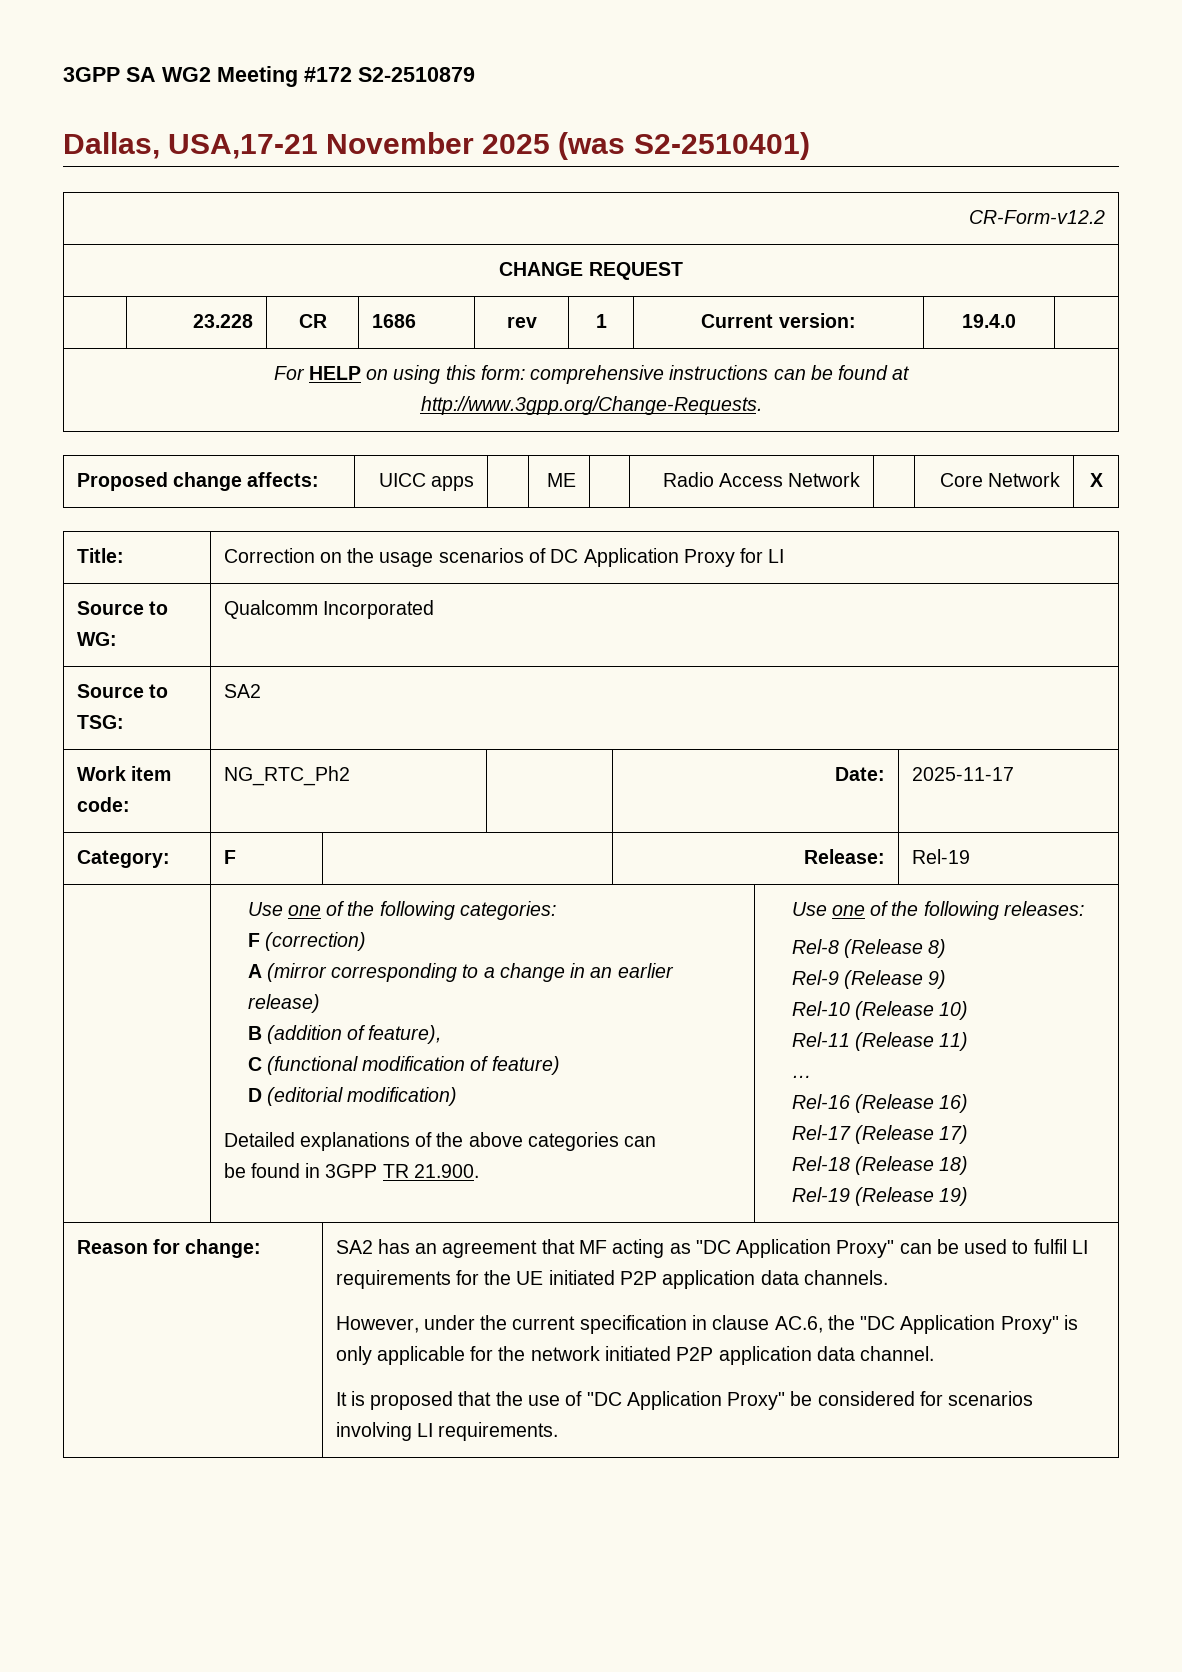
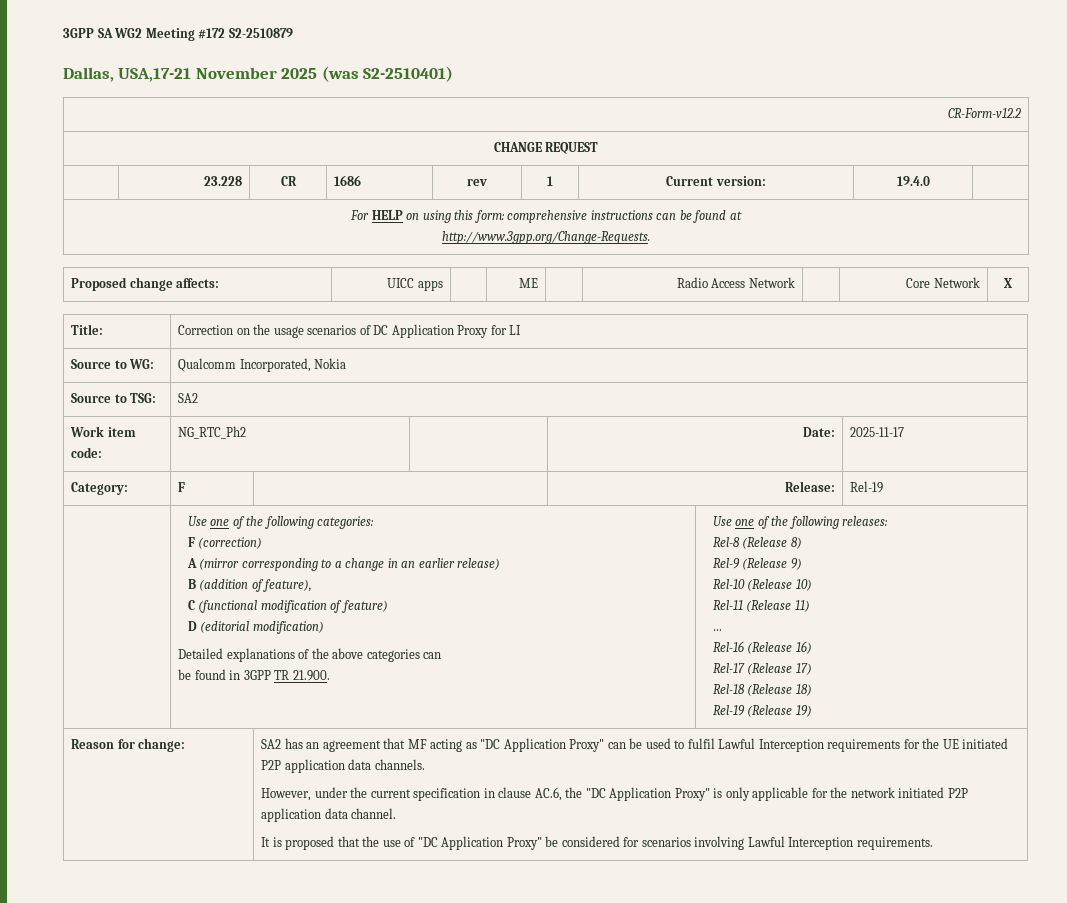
[322,600,434,619] Incorporated -> [239,358,347,372] Incorporated, Nokia
[1071,1240,1088,1254] LI -> [718,738,824,752] Lawful Interception
[416,1423,433,1437] LI -> [747,836,854,850] Lawful Interception

